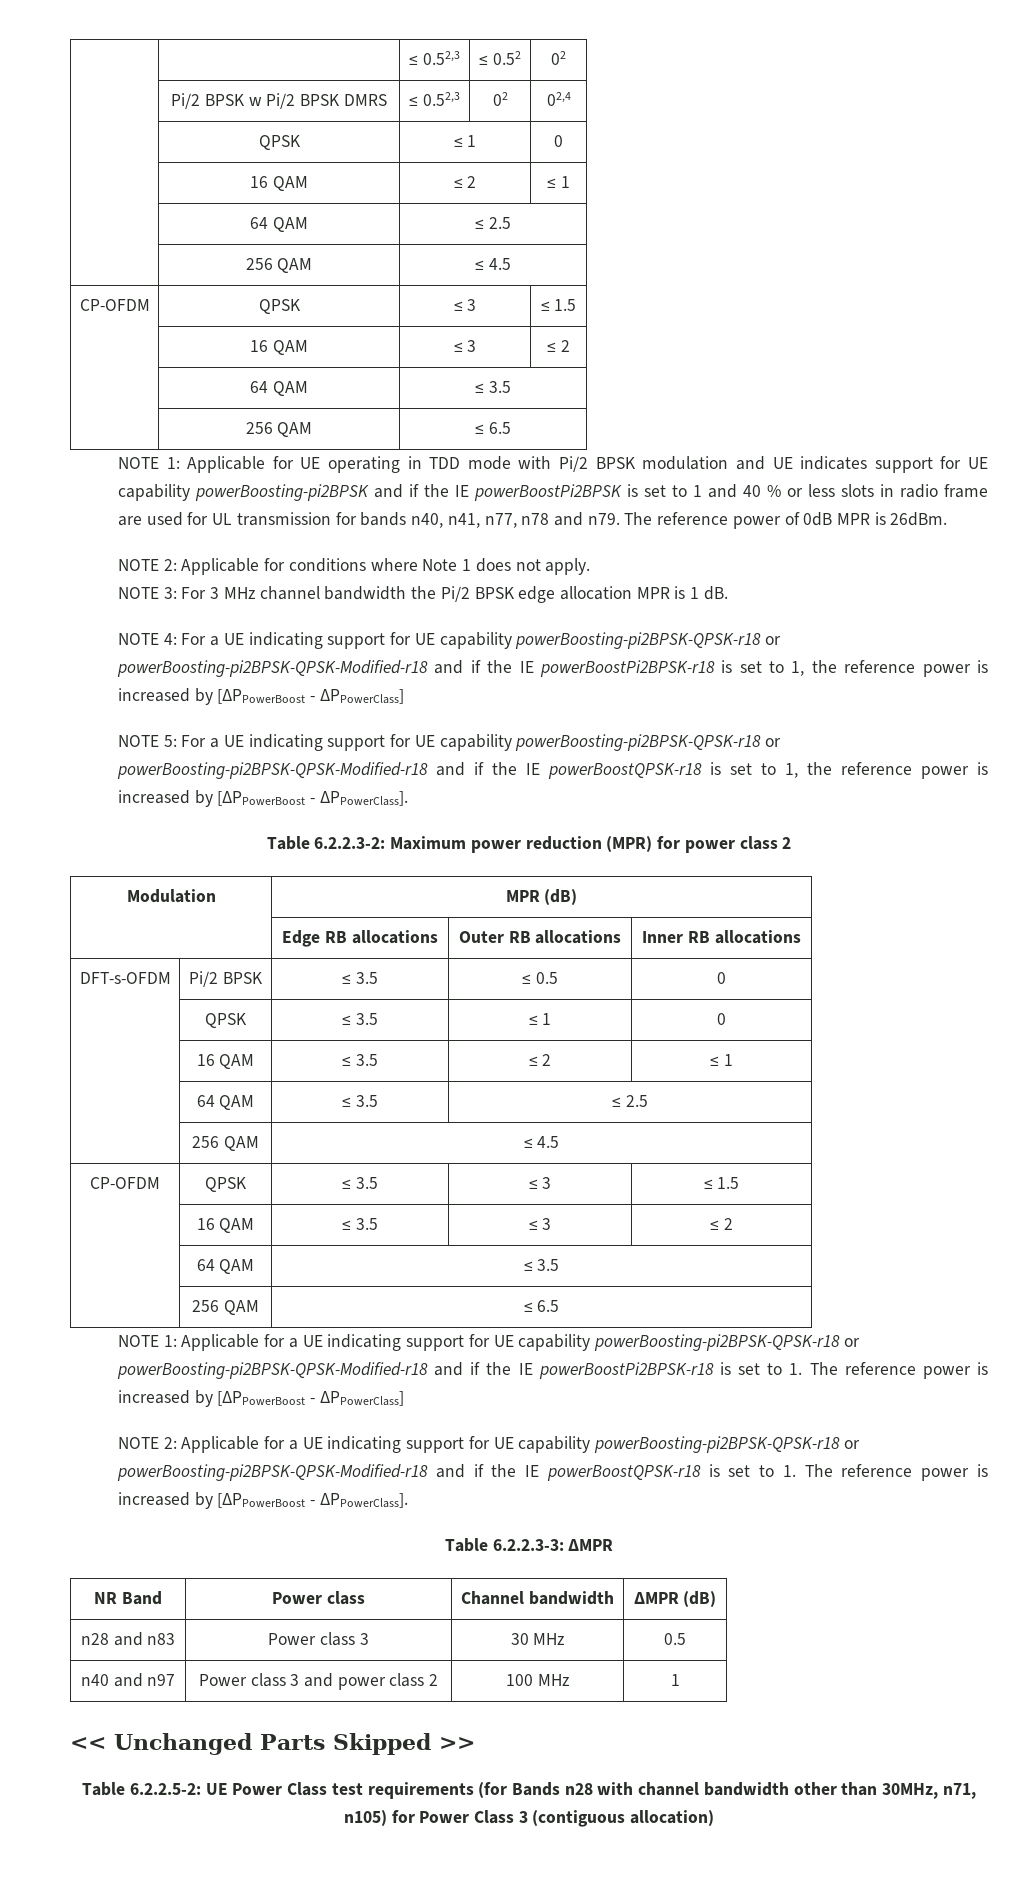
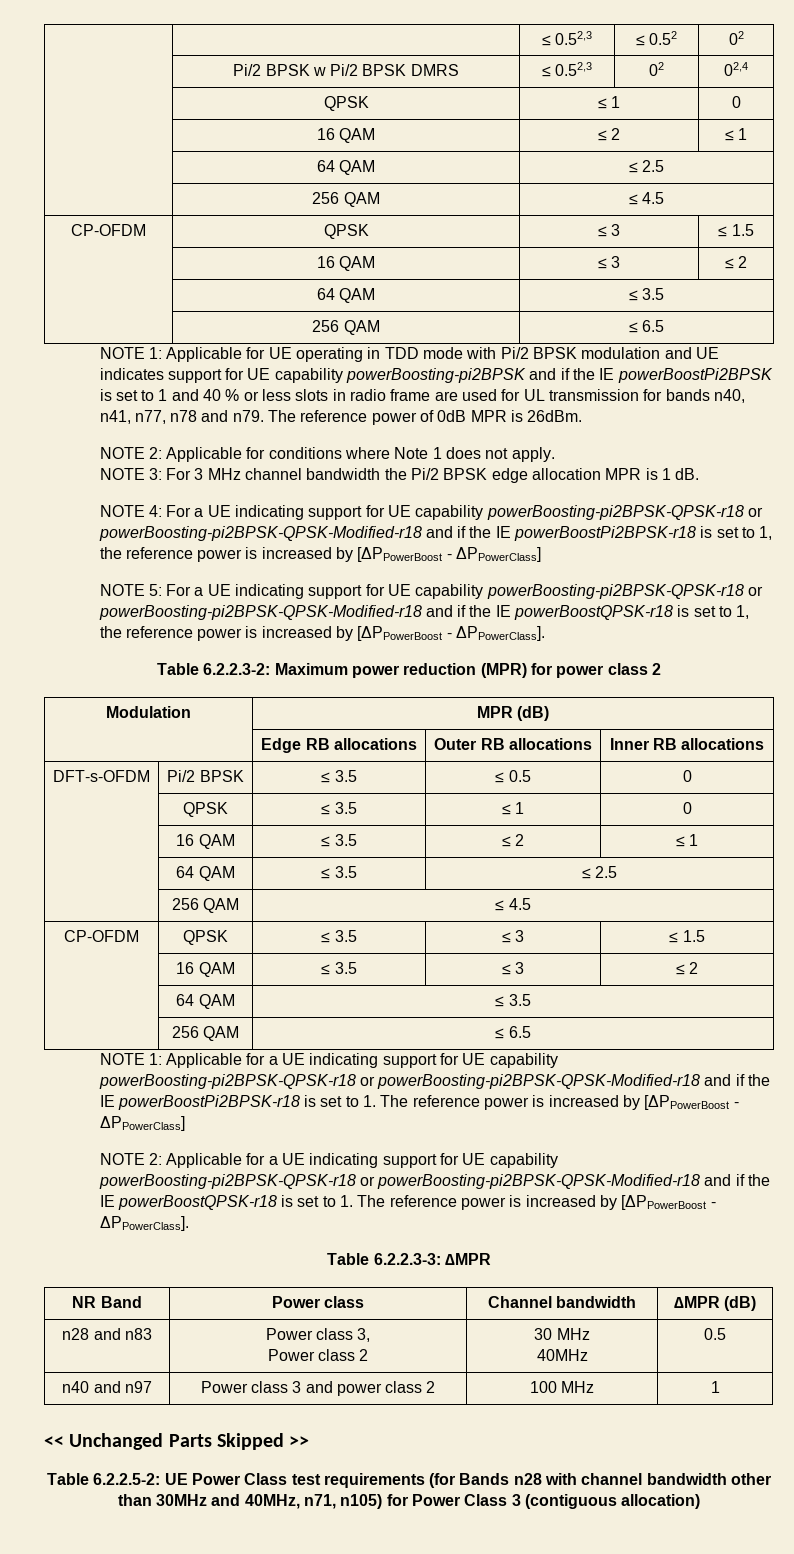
[359,1633,369,1645] 3 -> [357,1328,371,1342] [267,1349,369,1361] 3, // Power class 2
(565, 1639) none -> [536,1349,588,1361] // 40MHz
[882,1783,939,1799] 30MHz, -> [156,1494,300,1509] 30MHz and 40MHz,

